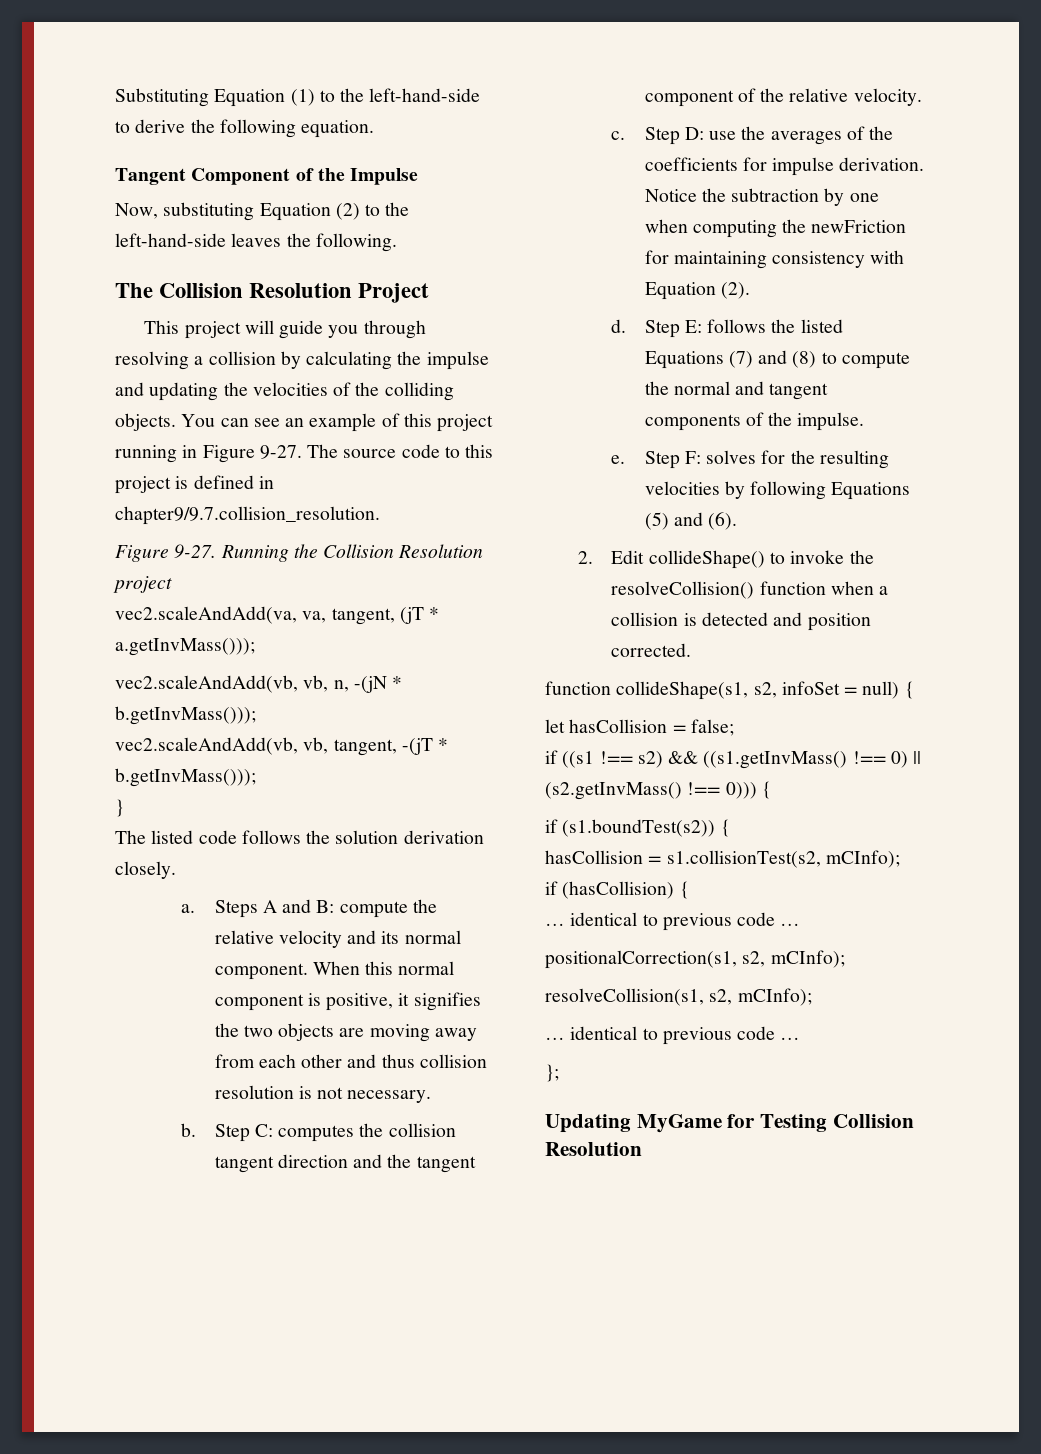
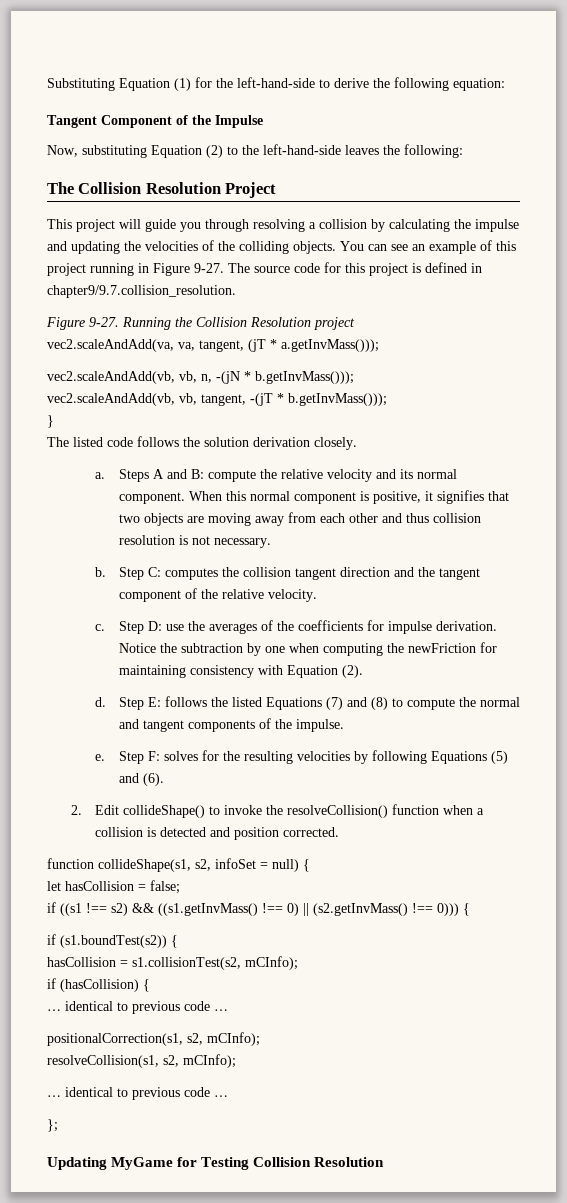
[319,90,335,102] to -> [195,77,212,88] for
[301,120,375,138] equation. -> [453,78,505,91] equation:
[315,233,397,252] following. -> [404,144,463,158] following:
[444,446,460,458] to -> [324,262,341,273] for
[214,1023,239,1037] the -> [487,491,509,501] that

